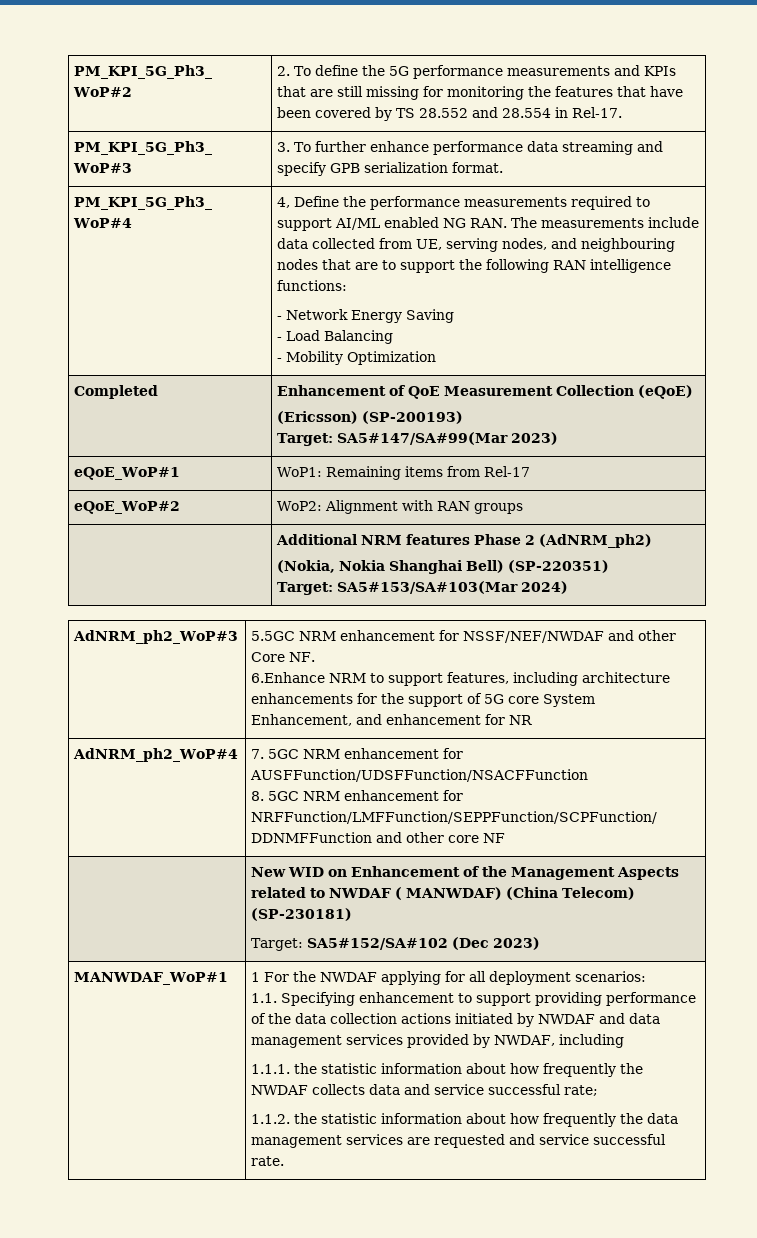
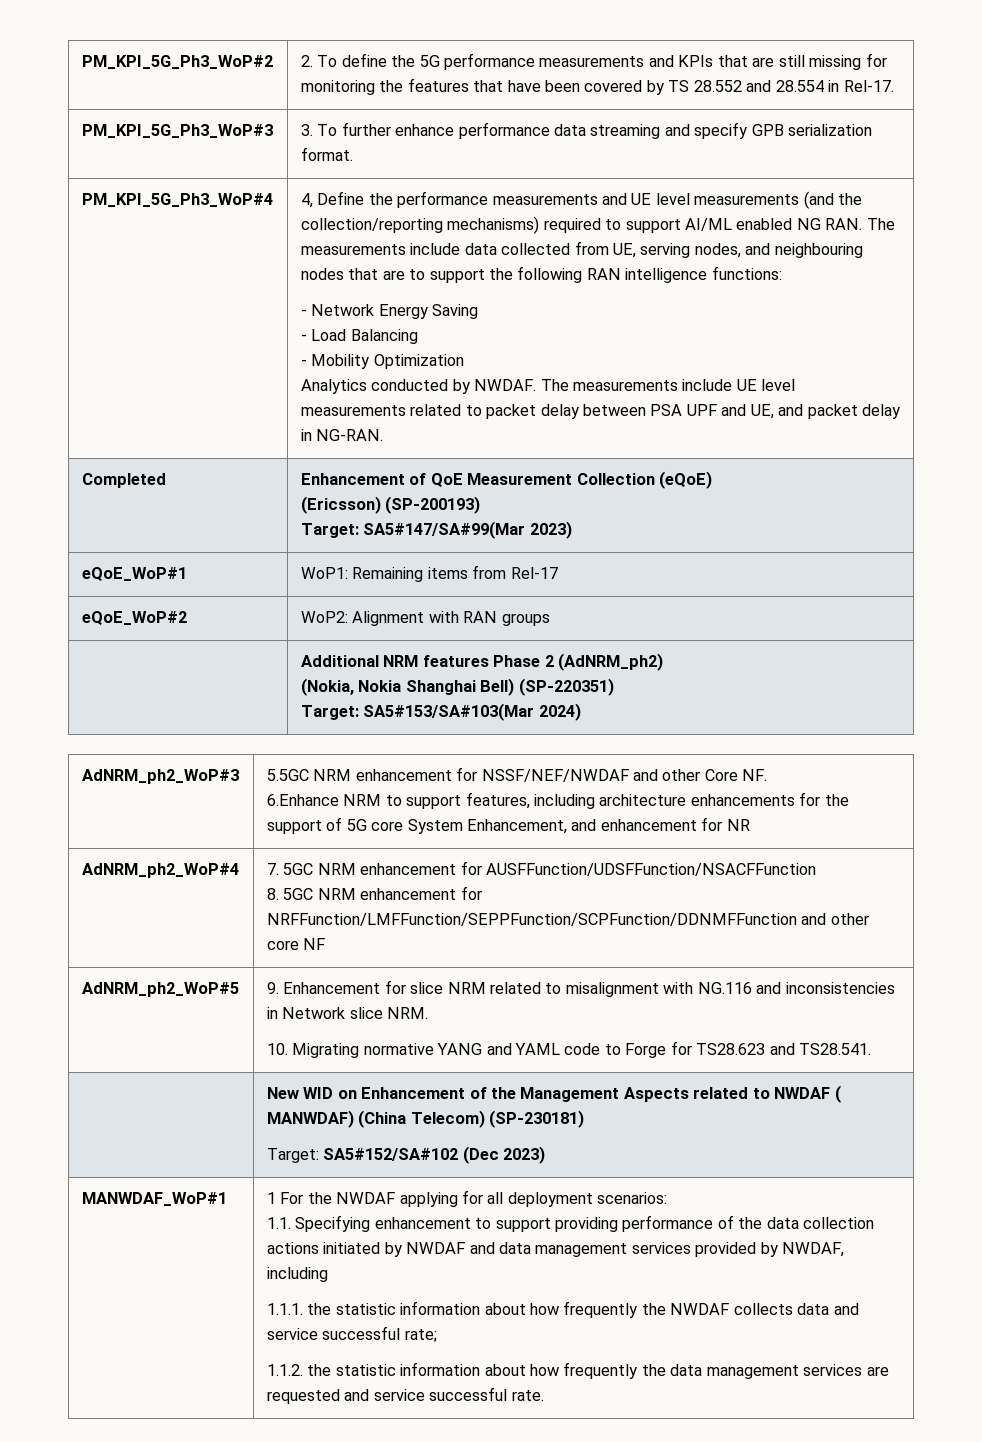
(568, 202) none -> [601,191,863,209] [300,216,540,234] and UE level measurements (and the collection/reporting mechanisms)
(437, 358) none -> [300,379,796,394] [300,404,901,419] [300,429,384,441] // Analytics conducted by NWDAF. The measurements include UE level measurements related to packet delay between PSA UPF and UE, and packet delay in NG-RAN.
(506, 838) none -> [81,982,239,997] [266,980,895,997] [266,1007,429,1019] [266,1041,872,1058] // AdNRM_ph2_WoP#5 | 9. Enhancement for slice NRM related to misalignment with NG.116 and inconsistencies in Network slice NRM. // 10. Migrating normative YANG and YAML code to Forge for TS28.623 and TS28.541.

